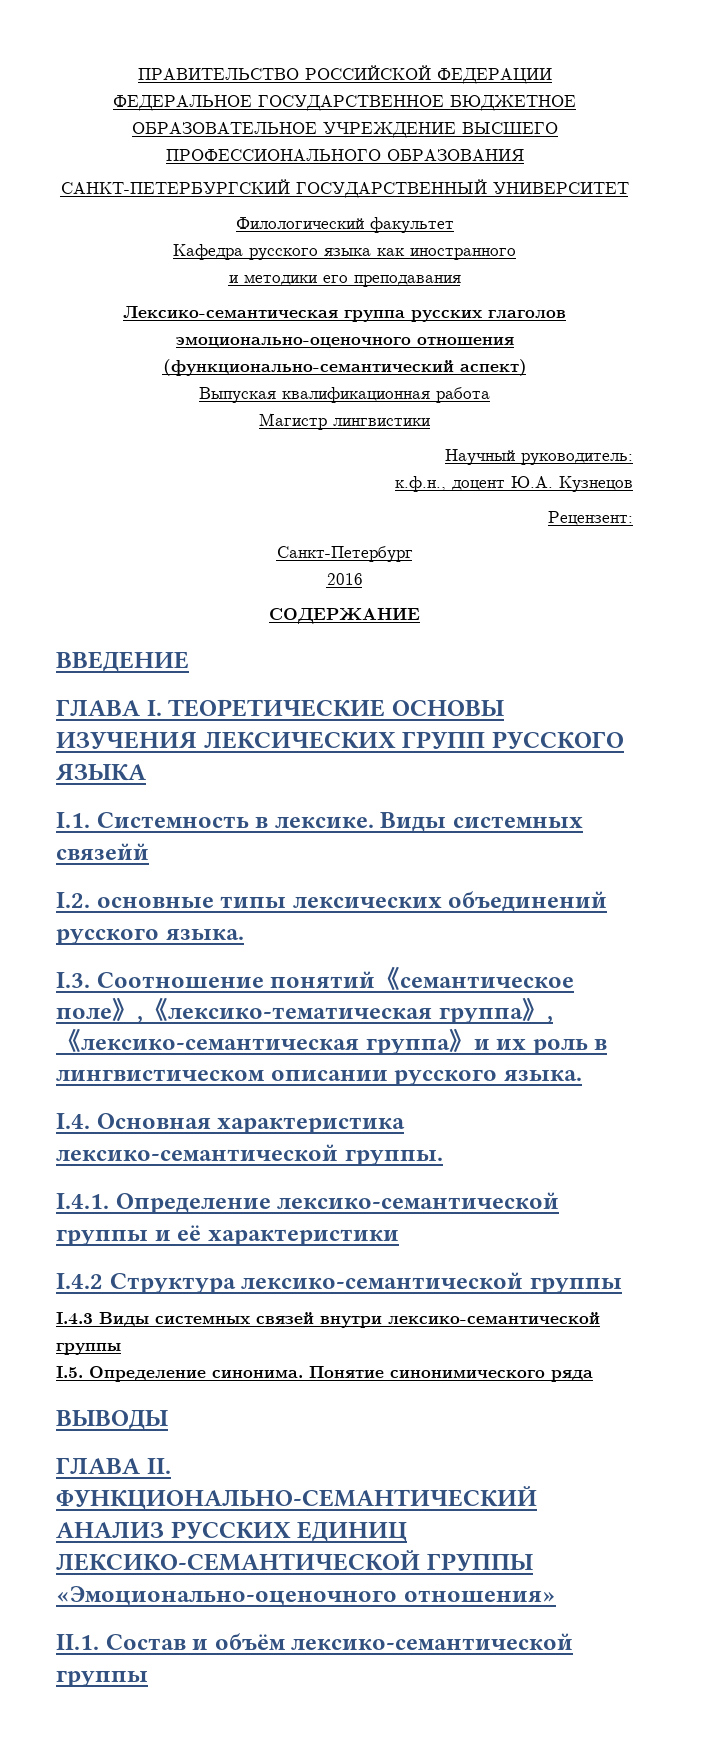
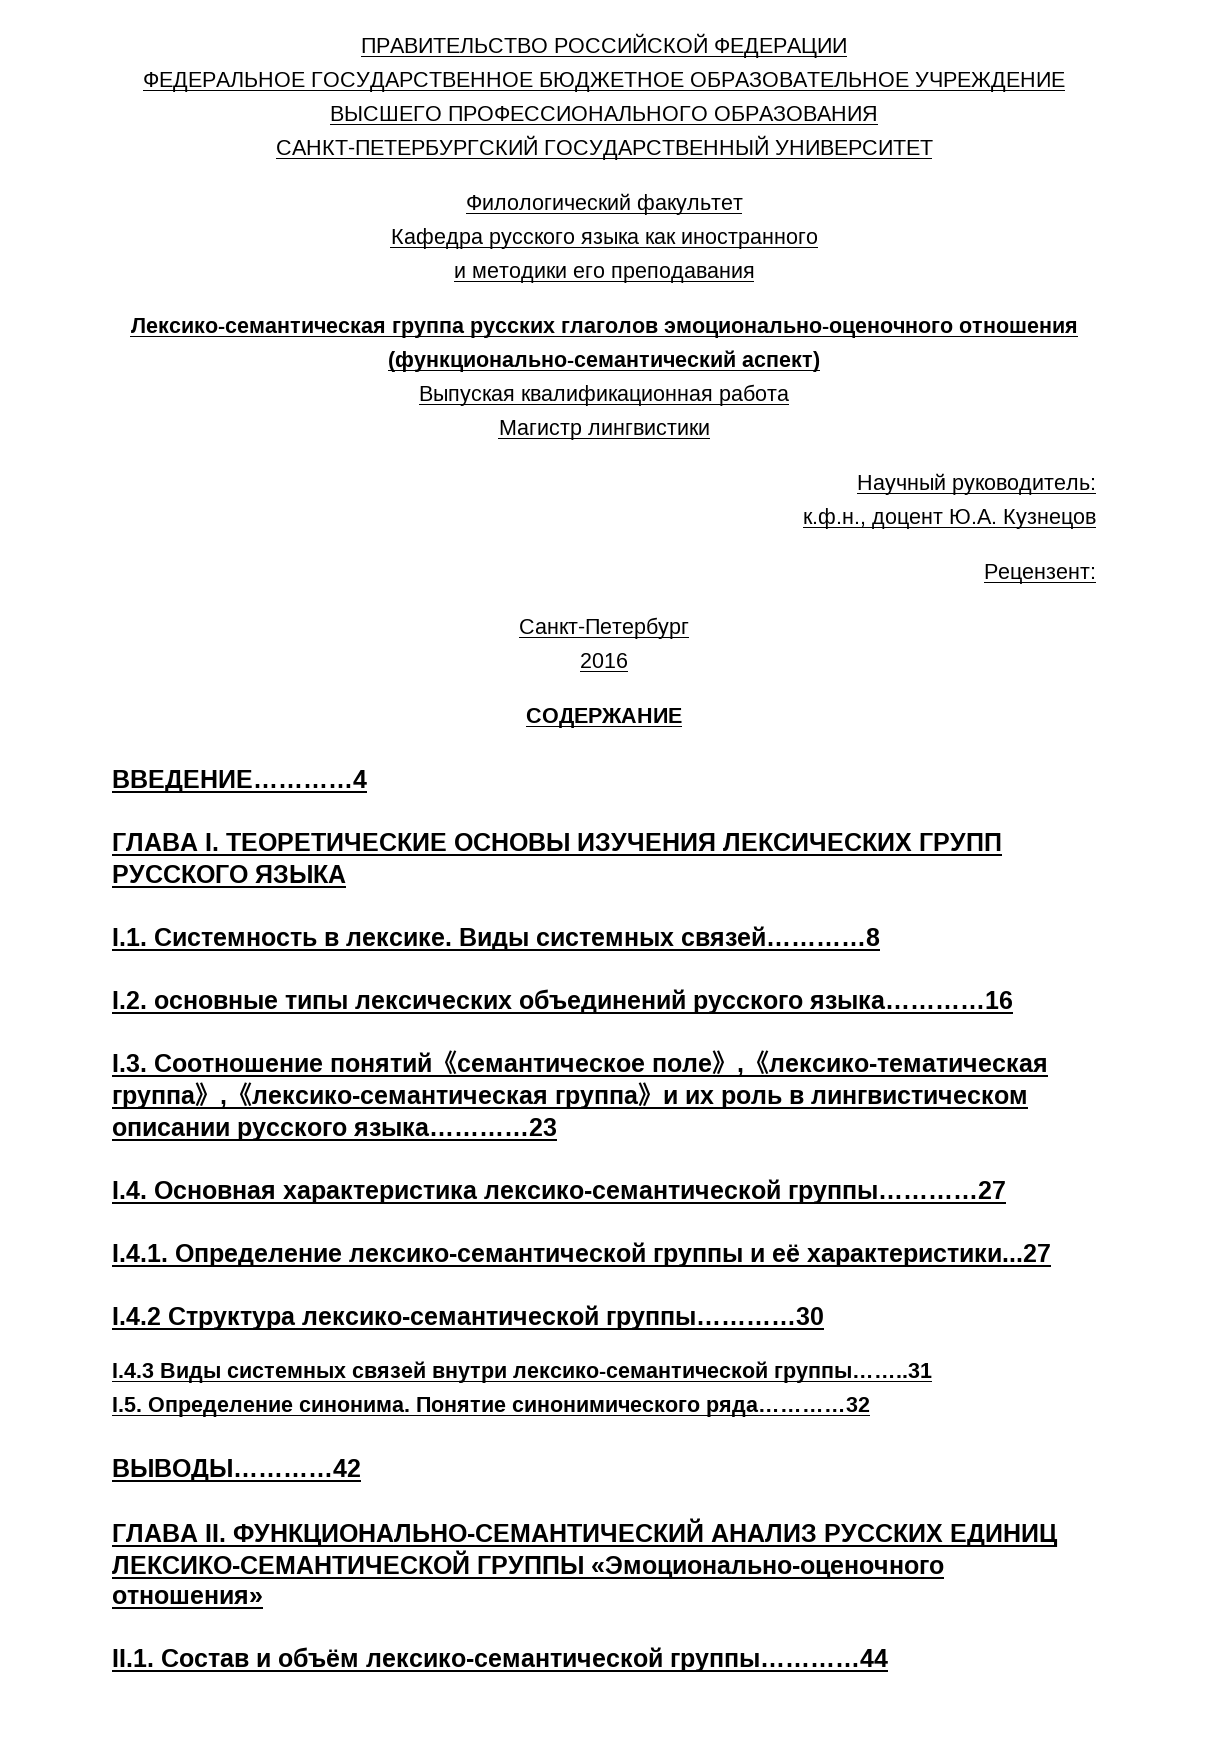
[56,651,189,672] ВВЕДЕНИЕ -> [112,770,367,793] ВВЕДЕНИЕ…………4
[56,843,149,860] связейй -> [681,926,880,946] связей…………8
[165,929,244,940] языка. -> [809,991,1013,1009] языка…………16
[503,1070,582,1081] языка. -> [353,1118,557,1136] языка…………23
[344,1149,443,1166] группы. -> [788,1181,1006,1204] группы…………27
[207,1229,399,1246] характеристики -> [807,1244,1051,1267] характеристики...27
[529,1277,622,1294] группы -> [606,1307,824,1330] группы…………30
[56,1343,121,1355] группы -> [774,1363,932,1383] группы……..31
[551,1370,593,1382] [56,1410,168,1430] ряда // ВЫВОДЫ -> [706,1397,870,1417] [112,1459,361,1482] ряда…………32 // ВЫВОДЫ…………42
[56,1670,148,1687] группы -> [670,1649,888,1672] группы…………44

